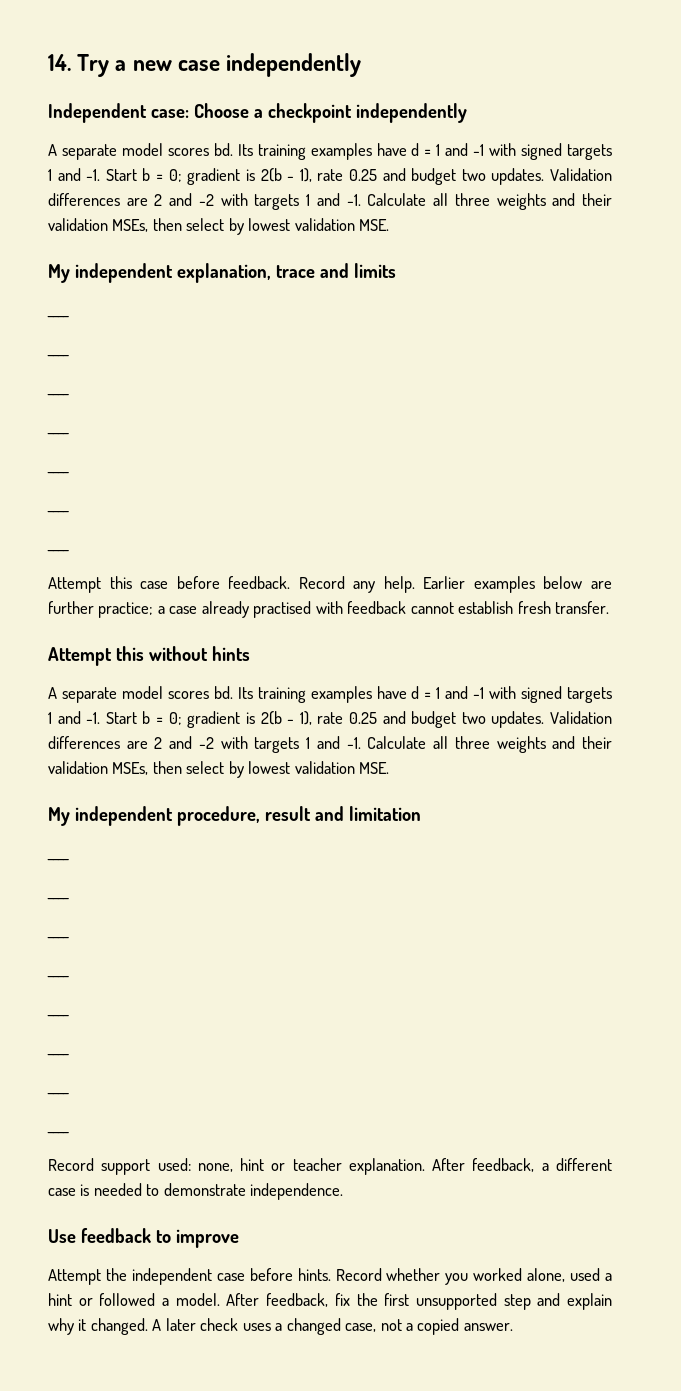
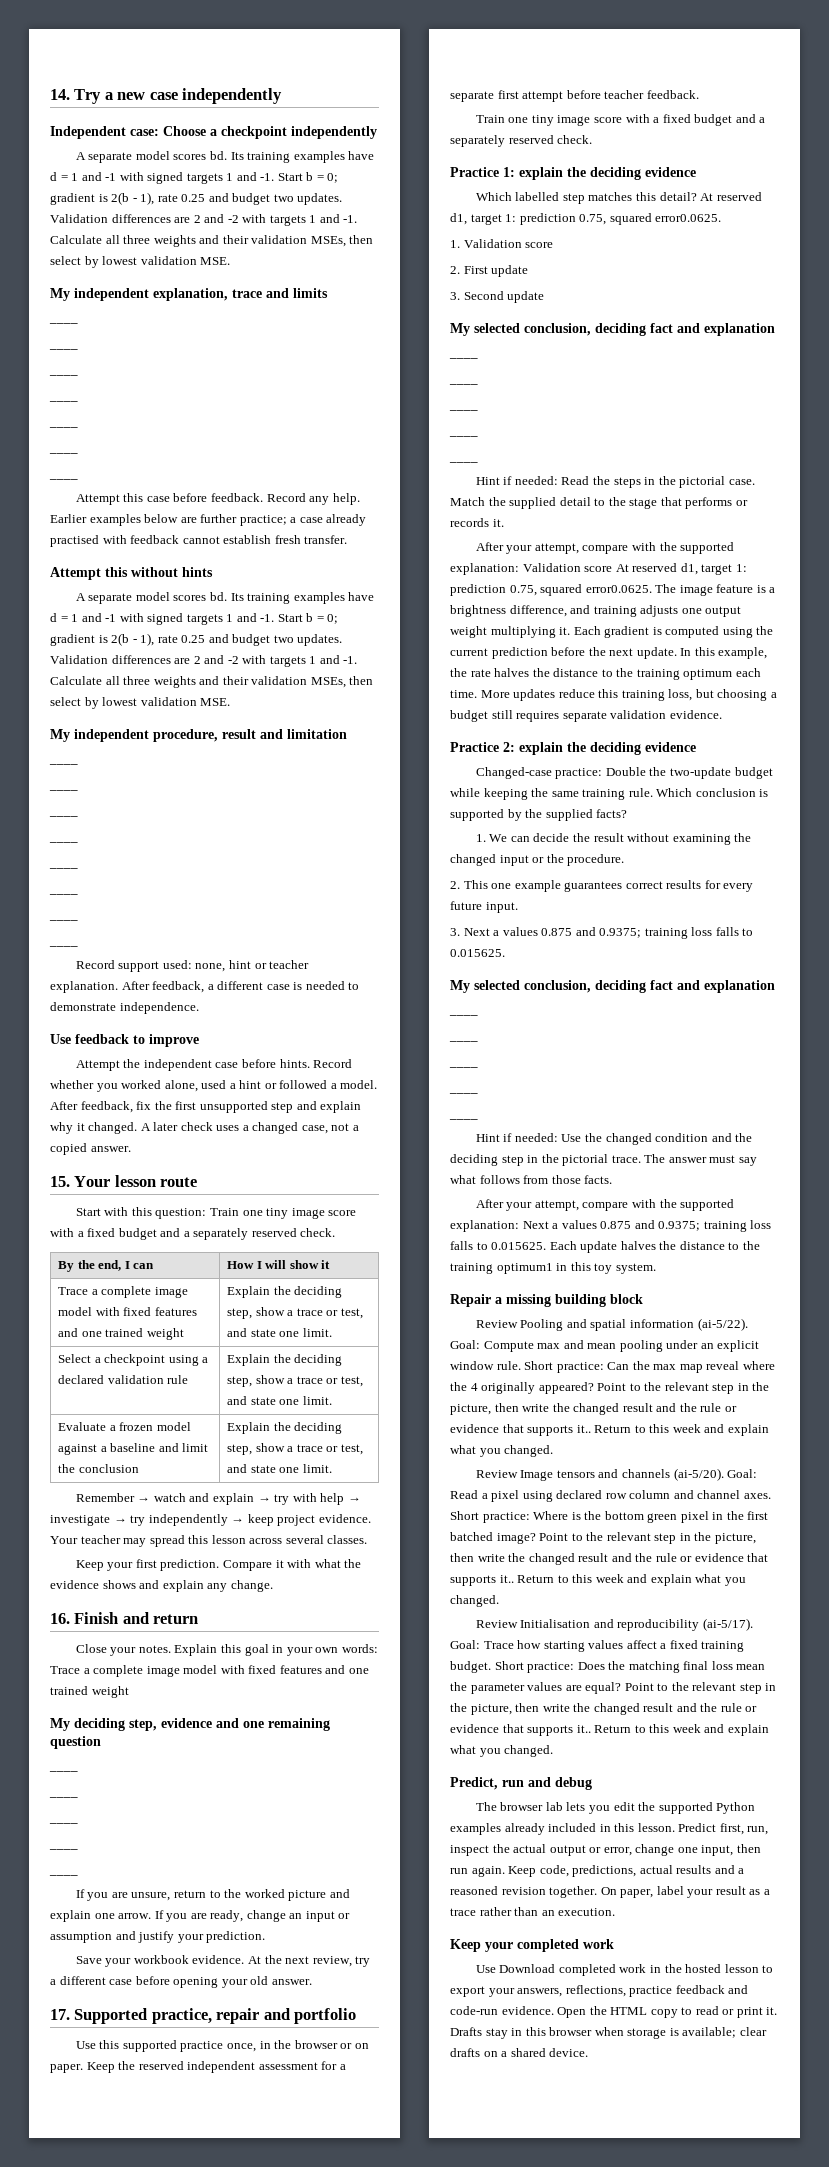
(513, 1327) none -> [50,1175,198,1187] [75,1207,357,1219] [50,1228,336,1240] [58,1260,155,1272] [227,1260,331,1269] [58,1286,188,1298] [58,1307,197,1316] [58,1328,184,1340] [227,1286,343,1298] [227,1307,363,1319] [227,1328,332,1337] [58,1354,209,1366] [58,1375,189,1384] [227,1354,343,1366] [227,1375,363,1387] [227,1396,332,1405] [58,1422,191,1431] [58,1443,209,1455] [58,1464,139,1473] [227,1422,343,1434] [227,1443,363,1455] [227,1464,332,1473] [75,1493,361,1505] [50,1514,371,1526] [50,1535,368,1547] [75,1559,362,1571] [50,1580,273,1592] [50,1612,199,1624] [75,1644,378,1656] [50,1665,369,1677] [50,1686,129,1698] [50,1718,330,1731] [50,1736,101,1749] [49,1770,78,1772] [49,1796,78,1798] [49,1822,78,1824] [49,1848,78,1850] [49,1874,78,1876] [75,1889,350,1901] [50,1910,351,1922] [50,1931,266,1943] [75,1955,371,1967] [50,1976,312,1988] [50,2008,357,2024] [75,2040,369,2052] [50,2061,346,2073] [450,90,699,102] [475,114,766,126] [450,135,593,147] [450,167,696,180] [475,192,762,204] [450,213,722,225] [450,239,554,248] [450,265,529,277] [450,291,545,303] [450,323,775,336] [449,357,478,359] [449,383,478,385] [449,409,478,411] [449,435,478,437] [449,461,478,463] [475,476,755,488] [450,497,748,509] [450,518,504,527] [475,542,735,554] [450,563,747,575] [450,584,776,596] [450,605,742,617] [450,626,774,638] [450,647,768,659] [450,668,761,680] [450,689,777,701] [450,710,722,722] [450,742,696,755] [475,767,773,779] [450,788,769,800] [450,809,628,821] [475,833,752,845] [450,854,625,866] [450,880,754,892] [450,901,518,913] [450,927,754,939] [450,949,505,957] [450,980,775,993] [449,1014,478,1016] [449,1040,478,1042] [449,1066,478,1068] [449,1092,478,1094] [449,1118,478,1120] [475,1133,753,1145] [450,1154,757,1166] [450,1175,613,1184] [475,1199,735,1211] [450,1220,772,1232] [450,1241,760,1253] [450,1262,656,1274] [450,1294,643,1307] [475,1318,748,1331] [450,1340,760,1352] [450,1361,775,1373] [450,1382,770,1394] [450,1403,737,1415] [450,1424,769,1436] [450,1445,554,1457] [475,1468,758,1481] [450,1490,771,1502] [450,1511,769,1523] [450,1532,756,1544] [450,1553,769,1565] [450,1574,746,1586] [450,1595,499,1607] [475,1618,753,1631] [450,1640,745,1652] [450,1661,766,1673] [450,1682,777,1694] [450,1703,758,1715] [450,1724,769,1736] [450,1745,554,1757] [450,1777,592,1790] [475,1802,756,1814] [450,1823,769,1835] [450,1844,761,1856] [450,1865,745,1877] [450,1886,770,1898] [450,1907,616,1916] [450,1939,614,1952] [475,1964,774,1976] [450,1985,749,1997] [450,2006,778,2018] [450,2027,767,2039] [450,2048,589,2057] // 15. Your lesson route // Start with this question: Train one tiny image score with a fixed budget and a separately reserved check. // By the end, I can | How I will show it // Trace a complete image model with fixed features and one trained weight | Explain the deciding step, show a trace or test, and state one limit. // Select a checkpoint using a declared validation rule | Explain the deciding step, show a trace or test, and state one limit. // Evaluate a frozen model against a baseline and limit the conclusion | Explain the deciding step, show a trace or test, and state one limit. // Remember → watch and explain → try with help → investigate → try independently → keep project evidence. Your teacher may spread this lesson across several classes. // Keep your first prediction. Compare it with what the evidence shows and explain any change. // 16. Finish and return // Close your notes. Explain this goal in your own words: Trace a complete image model with fixed features and one trained weight // My deciding step, evidence and one remaining question // ____ // ____ // ____ // ____ // ____ // If you are unsure, return to the worked picture and explain one arrow. If you are ready, change an input or assumption and justify your prediction. // Save your workbook evidence. At the next review, try a different case before opening your old answer. // 17. Supported practice, repair and portfolio // Use this supported practice once, in the browser or on paper. Keep the reserved independent assessment for a separate first attempt before teacher feedback. // Train one tiny image score with a fixed budget and a separately reserved check. // Practice 1: explain the deciding evidence // Which labelled step matches this detail? At reserved d1, target 1: prediction 0.75, squared error0.0625. // 1. Validation score // 2. First update // 3. Second update // My selected conclusion, deciding fact and explanation // ____ // ____ // ____ // ____ // ____ // Hint if needed: Read the steps in the pictorial case. Match the supplied detail to the stage that performs or records it. // After your attempt, compare with the supported explanation: Validation score At reserved d1, target 1: prediction 0.75, squared error0.0625. The image feature is a brightness difference, and training adjusts one output weight multiplying it. Each gradient is computed using the current prediction before the next update. In this example, the rate halves the distance to the training optimum each time. More updates reduce this training loss, but choosing a budget still requires separate validation evidence. // Practice 2: explain the deciding evidence // Changed-case practice: Double the two-update budget while keeping the same training rule. Which conclusion is supported by the supplied facts? // 1. We can decide the result without examining the changed input or the procedure. // 2. This one example guarantees correct results for every future input. // 3. Next a values 0.875 and 0.9375; training loss falls to 0.015625. // My selected conclusion, deciding fact and explanation // ____ // ____ // ____ // ____ // ____ // Hint if needed: Use the changed condition and the deciding step in the pictorial trace. The answer must say what follows from those facts. // After your attempt, compare with the supported explanation: Next a values 0.875 and 0.9375; training loss falls to 0.015625. Each update halves the distance to the training optimum1 in this toy system. // Repair a missing building block // Review Pooling and spatial information (ai-5/22). Goal: Compute max and mean pooling under an explicit window rule. Short practice: Can the max map reveal where the 4 originally appeared? Point to the relevant step in the picture, then write the changed result and the rule or evidence that supports it.. Return to this week and explain what you changed. // Review Image tensors and channels (ai-5/20). Goal: Read a pixel using declared row column and channel axes. Short practice: Where is the bottom green pixel in the first batched image? Point to the relevant step in the picture, then write the changed result and the rule or evidence that supports it.. Return to this week and explain what you changed. // Review Initialisation and reproducibility (ai-5/17). Goal: Trace how starting values affect a fixed training budget. Short practice: Does the matching final loss mean the parameter values are equal? Point to the relevant step in the picture, then write the changed result and the rule or evidence that supports it.. Return to this week and explain what you changed. // Predict, run and debug // The browser lab lets you edit the supported Python examples already included in this lesson. Predict first, run, inspect the actual output or error, change one input, then run again. Keep code, predictions, actual results and a reasoned revision together. On paper, label your result as a trace rather than an execution. // Keep your completed work // Use Download completed work in the hosted lesson to export your answers, reflections, practice feedback and code-run evidence. Open the HTML copy to read or print it. Drafts stay in this browser when storage is available; clear drafts on a shared device.

